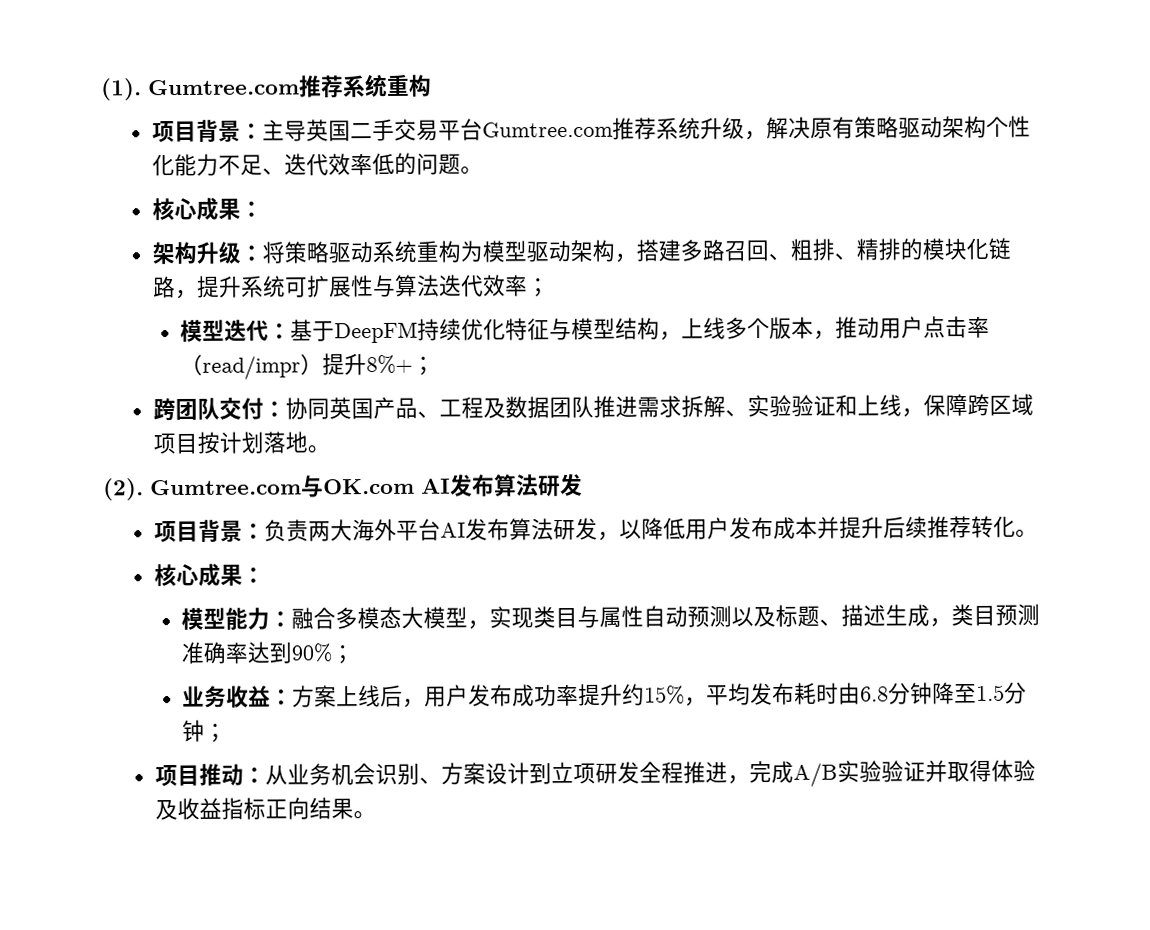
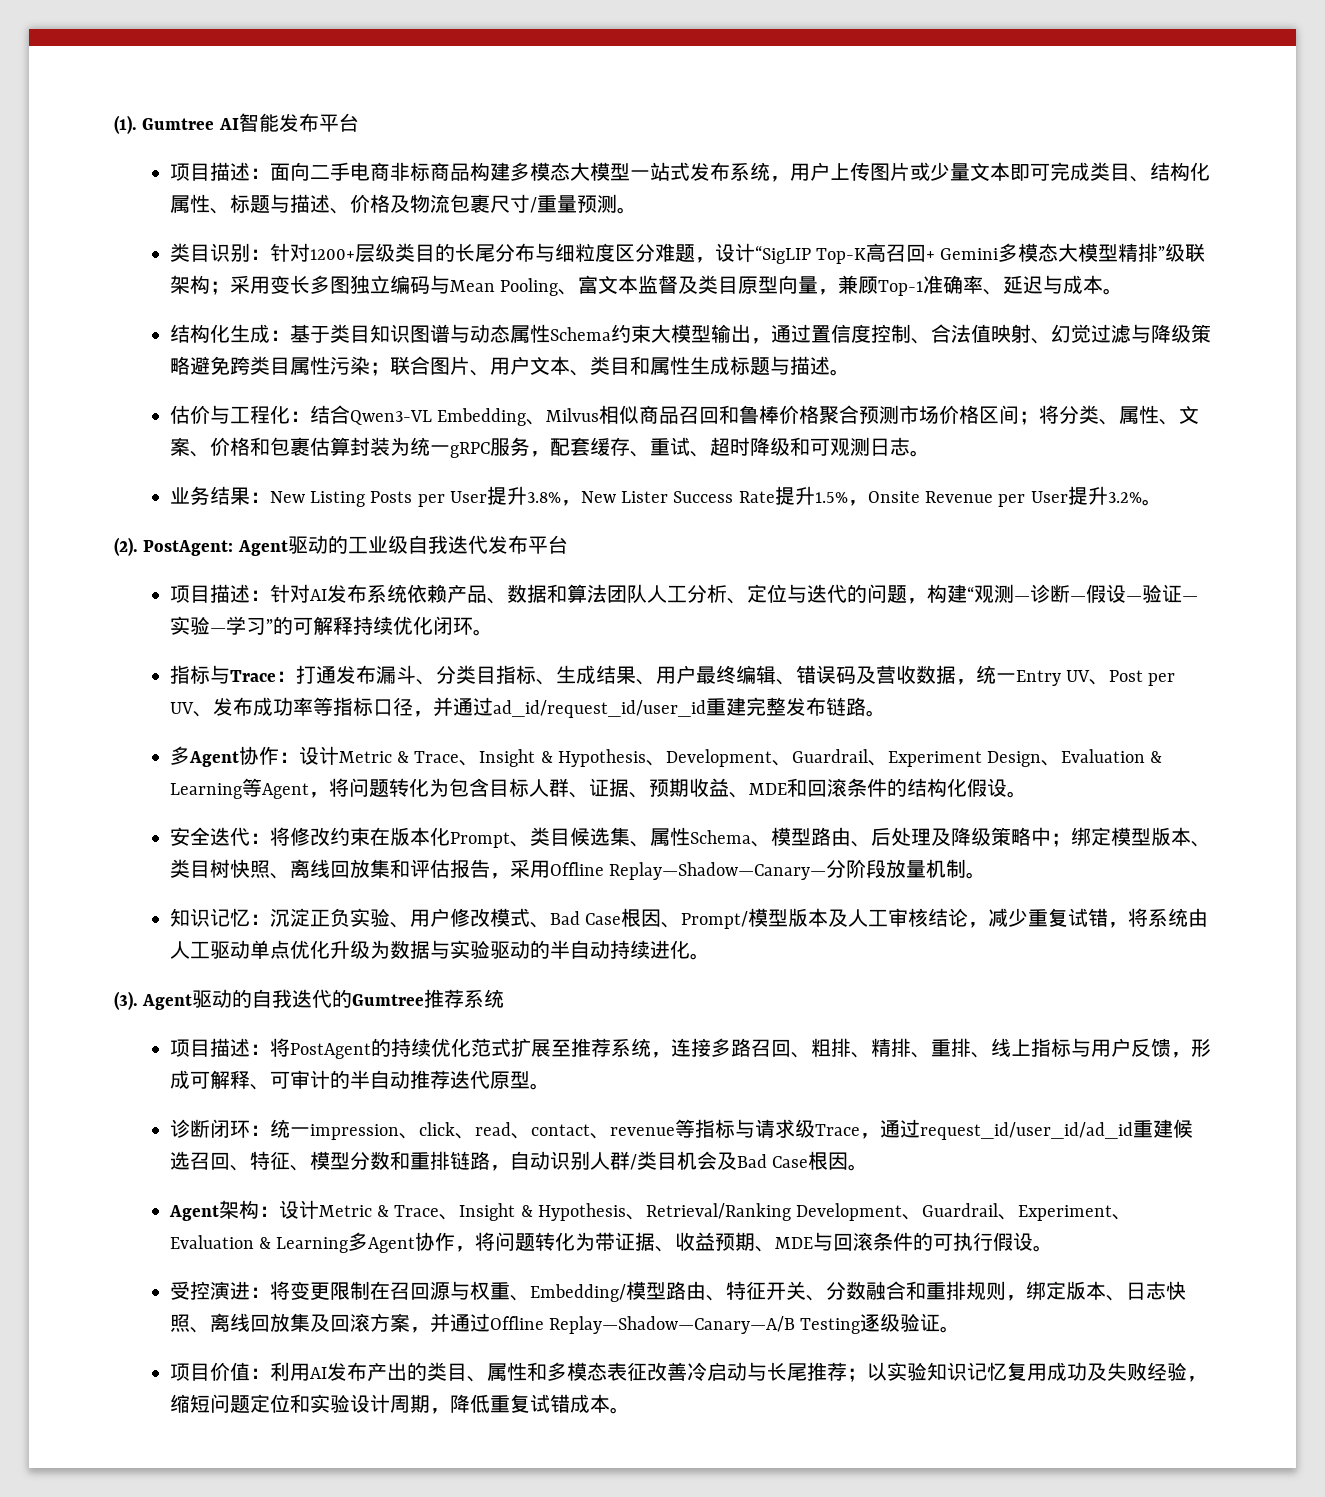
[148,73,432,99] [151,115,1031,143] [151,152,483,177] [151,197,263,221] [151,239,681,265] Gumtree.com推荐系统重构 // 项目背景：主导英国二手交易平台Gumtree.com推荐系统升级，解决原有策略驱动架构个性化能力不足、迭代效率低的问题。 // 核心成果： // 架构升级：将策略驱动系统重构为模型驱动架构，搭建 -> [142,113,359,132] [169,162,1210,182] [169,194,637,214] [169,243,1206,264] [169,275,1124,296] [169,324,1211,344] [169,356,850,376] [169,405,1200,426] [169,437,930,458] [169,486,1162,507] [114,535,568,556] [169,584,1198,604] [169,616,493,636] [169,665,1176,686] [169,697,886,718] [169,746,1163,767] [169,778,1027,799] [169,827,1211,848] [169,859,987,880] [169,908,1209,929] [169,940,710,960] [114,989,505,1010] [169,1038,711,1059] Gumtree AI智能发布平台 // 项目描述：面向二手电商非标商品构建多模态大模型一站式发布系统，用户上传图片或少量文本即可完成类目、结构化属性、标题与描述、价格及物流包裹尺寸/重量预测。 // 类目识别：针对1200+层级类目的长尾分布与细粒度区分难题，设计“SigLIP Top-K高召回+ Gemini多模态大模型精排”级联架构；采用变长多图独立编码与Mean Pooling、富文本监督及类目原型向量，兼顾Top-1准确率、延迟与成本。 // 结构化生成：基于类目知识图谱与动态属性Schema约束大模型输出，通过置信度控制、合法值映射、幻觉过滤与降级策略避免跨类目属性污染；联合图片、用户文本、类目和属性生成标题与描述。 // 估价与工程化：结合Qwen3-VL Embedding、Milvus相似商品召回和鲁棒价格聚合预测市场价格区间；将分类、属性、文案、价格和包裹估算封装为统一gRPC服务，配套缓存、重试、超时降级和可观测日志。 // 业务结果：New Listing Posts per User提升3.8%，New Lister Success Rate提升1.5%，Onsite Revenue per User提升3.2%。 // (2). PostAgent: Agent驱动的工业级自我迭代发布平台 // 项目描述：针对AI发布系统依赖产品、数据和算法团队人工分析、定位与迭代的问题，构建“观测—诊断—假设—验证—实验—学习”的可解释持续优化闭环。 // 指标与Trace：打通发布漏斗、分类目指标、生成结果、用户最终编辑、错误码及营收数据，统一Entry UV、Post per UV、发布成功率等指标口径，并通过ad_id/request_id/user_id重建完整发布链路。 // 多Agent协作：设计Metric & Trace、Insight & Hypothesis、Development、Guardrail、Experiment Design、Evaluation & Learning等Agent，将问题转化为包含目标人群、证据、预期收益、MDE和回滚条件的结构化假设。 // 安全迭代：将修改约束在版本化Prompt、类目候选集、属性Schema、模型路由、后处理及降级策略中；绑定模型版本、类目树快照、离线回放集和评估报告，采用Offline Replay—Shadow—Canary—分阶段放量机制。 // 知识记忆：沉淀正负实验、用户修改模式、Bad Case根因、Prompt/模型版本及人工审核结论，减少重复试错，将系统由人工驱动单点优化升级为数据与实验驱动的半自动持续进化。 // (3). Agent驱动的自我迭代的Gumtree推荐系统 // 项目描述：将PostAgent的持续优化范式扩展至推荐系统，连接
[899,237,1011,261] [152,274,550,300] [179,316,990,344] [179,353,435,380] [152,393,1034,422] [152,431,330,455] [103,473,583,501] [153,515,1038,543] [153,563,265,587] [180,603,1040,630] [180,641,355,665] [181,681,1027,708] [181,719,227,743] [154,759,1036,787] [154,797,354,821] 的模块化链路，提升系统可扩展性与算法迭代效率； // 模型迭代：基于DeepFM持续优化特征与模型结构，上线多个版本，推动用户点击率（read/impr）提升8%+； // 跨团队交付：协同英国产品、工程及数据团队推进需求拆解、实验验证和上线，保障跨区域项目按计划落地。 // (2). Gumtree.com与OK.com AI发布算法研发 // 项目背景：负责两大海外平台AI发布算法研发，以降低用户发布成本并提升后续推荐转化。 // 核心成果： // 模型能力：融合多模态大模型，实现类目与属性自动预测以及标题、描述生成，类目预测准确率达到90%； // 业务收益：方案上线后，用户发布成功率提升约15%，平均发布耗时由6.8分钟降至1.5分钟； // 项目推动：从业务机会识别、方案设计到立项研发全程推进，完成A/B实验验证并取得体验及收益指标正向结果 -> [910,1038,1211,1058] [169,1070,550,1090] [169,1119,1193,1140] [169,1151,869,1171] [168,1200,1133,1221] [169,1232,1054,1253] [169,1281,1186,1302] [169,1313,961,1334] [169,1362,1207,1382] [169,1394,610,1414] 、重排、线上指标与用户反馈，形成可解释、可审计的半自动推荐迭代原型。 // 诊断闭环：统一impression、click、read、contact、revenue等指标与请求级Trace，通过request_id/user_id/ad_id重建候选召回、特征、模型分数和重排链路，自动识别人群/类目机会及Bad Case根因。 // Agent架构：设计Metric & Trace、Insight & Hypothesis、Retrieval/Ranking Development、Guardrail、Experiment、Evaluation & Learning多Agent协作，将问题转化为带证据、收益预期、MDE与回滚条件的可执行假设。 // 受控演进：将变更限制在召回源与权重、Embedding/模型路由、特征开关、分数融合和重排规则，绑定版本、日志快照、离线回放集及回滚方案，并通过Offline Replay—Shadow—Canary—A/B Testing逐级验证。 // 项目价值：利用AI发布产出的类目、属性和多模态表征改善冷启动与长尾推荐；以实验知识记忆复用成功及失败经验，缩短问题定位和实验设计周期，降低重复试错成本

